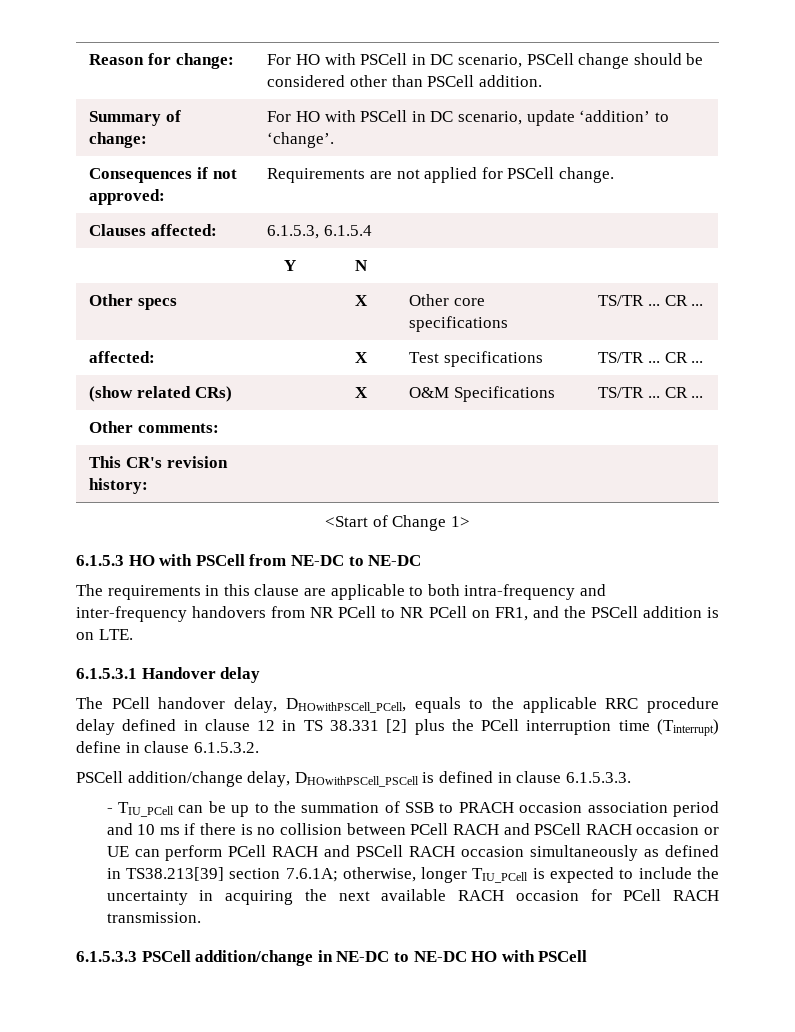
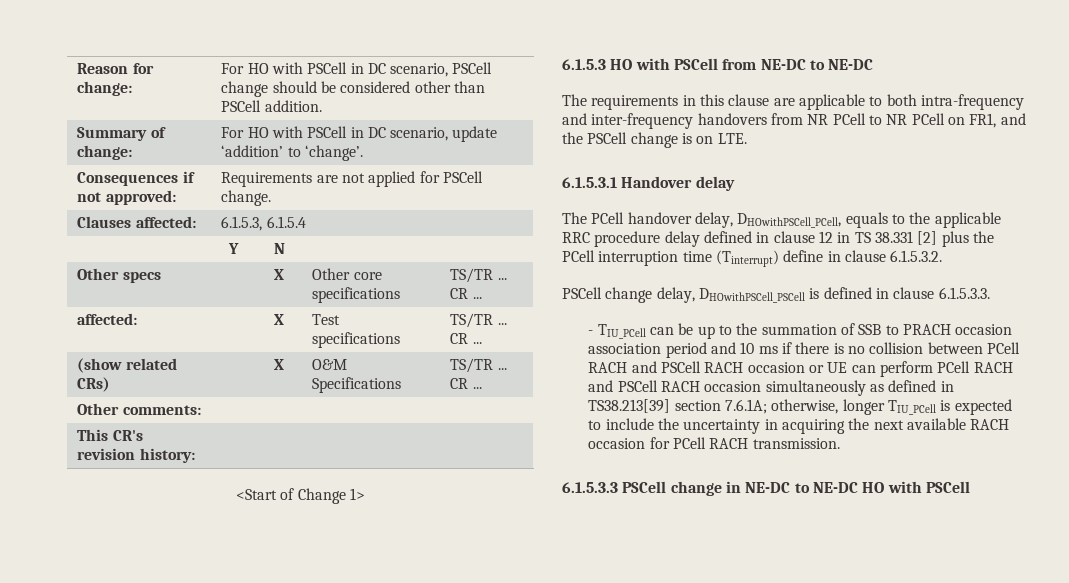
[642,606,702,618] addition -> [630,132,678,148] change
[127,771,243,787] addition/change -> [605,287,653,303] change
[195,950,314,966] addition/change -> [670,481,722,496] change

